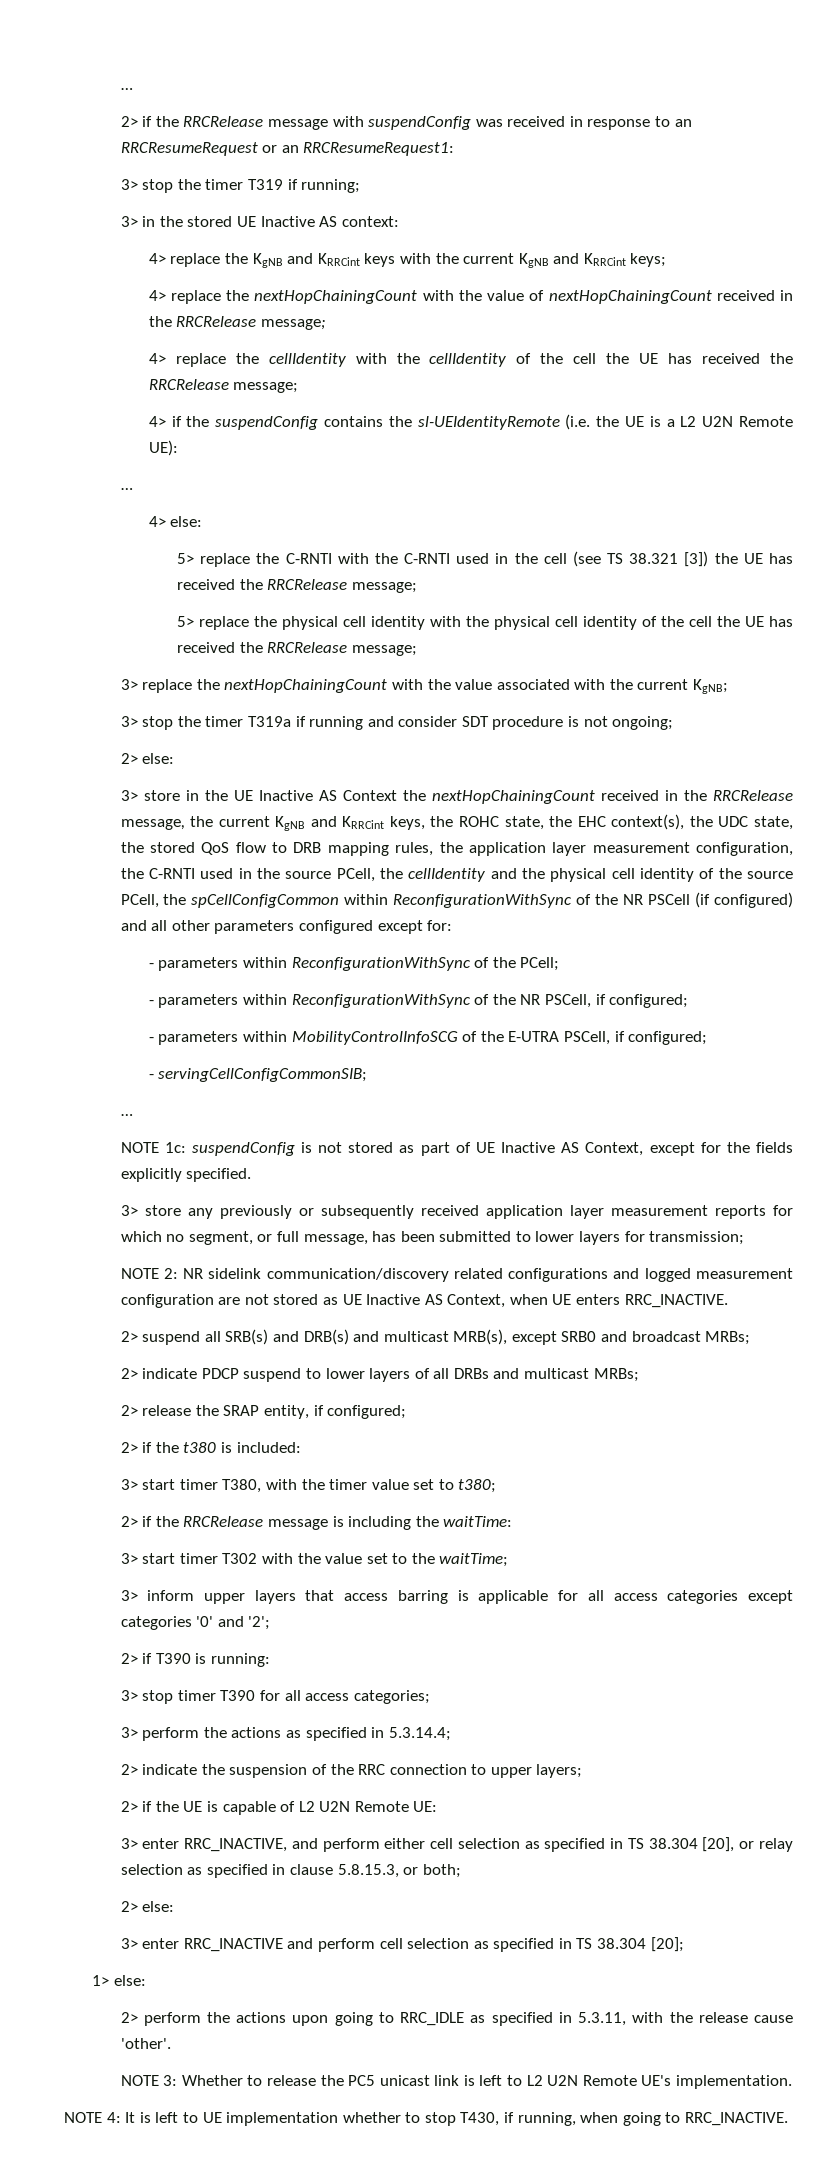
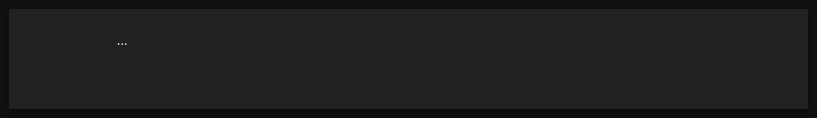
[120,88,133,90] [120,116,692,130] [120,142,455,156] [120,179,361,193] [120,216,399,227] [148,253,667,268] [148,290,793,304] [148,316,326,330] [148,353,793,367] [148,379,299,393] [148,414,793,430] [148,440,178,456] [120,488,133,490] [148,516,203,527] [177,551,794,567] [177,579,417,593] [177,616,794,630] [177,642,417,656] [120,679,729,694] [120,716,674,730] [120,753,175,764] [120,790,793,804] [120,814,793,831] [120,842,793,856] [120,868,794,882] [120,892,793,908] [120,920,453,934] [148,957,560,971] [148,994,689,1008] [148,1031,708,1045] [148,1068,368,1082] [120,1114,133,1116] [120,1142,794,1156] [120,1168,252,1182] [120,1205,794,1219] [120,1231,745,1245] [120,1268,793,1282] [120,1294,728,1308] [120,1329,751,1345] [120,1368,639,1382] [120,1405,407,1419] [120,1442,301,1453] [120,1479,497,1493] [120,1516,513,1530] [120,1553,509,1567] [120,1590,794,1604] [120,1616,271,1630] [120,1653,270,1667] [120,1690,430,1704] [120,1727,451,1741] [120,1764,583,1778] [120,1801,438,1815] [120,1837,794,1852] [120,1864,461,1878] [120,1901,175,1912] [120,1937,684,1952] [92,1975,146,1986] [120,2012,794,2026] [120,2038,171,2049] [120,2075,792,2089] [64,2112,789,2126] … // 2> if the RRCRelease message with suspendConfig was received in response to an RRCResumeRequest or an RRCResumeRequest1: // 3> stop the timer T319 if running; // 3> in the stored UE Inactive AS context: // 4> replace the KgNB and KRRCint keys with the current KgNB and KRRCint keys; // 4> replace the nextHopChainingCount with the value of nextHopChainingCount received in the RRCRelease message; // 4> replace the cellIdentity with the cellIdentity of the cell the UE has received the RRCRelease message; // 4> if the suspendConfig contains the sl-UEIdentityRemote (i.e. the UE is a L2 U2N Remote UE): // … // 4> else: // 5> replace the C-RNTI with the C-RNTI used in the cell (see TS 38.321 [3]) the UE has received the RRCRelease message; // 5> replace the physical cell identity with the physical cell identity of the cell the UE has received the RRCRelease message; // 3> replace the nextHopChainingCount with the value associated with the current KgNB; // 3> stop the timer T319a if running and consider SDT procedure is not ongoing; // 2> else: // 3> store in the UE Inactive AS Context the nextHopChainingCount received in the RRCRelease message, the current KgNB and KRRCint keys, the ROHC state, the EHC context(s), the UDC state, the stored QoS flow to DRB mapping rules, the application layer measurement configuration, the C-RNTI used in the source PCell, the cellIdentity and the physical cell identity of the source PCell, the spCellConfigCommon within ReconfigurationWithSync of the NR PSCell (if configured) and all other parameters configured except for: // - parameters within ReconfigurationWithSync of the PCell; // - parameters within ReconfigurationWithSync of the NR PSCell, if configured; // - parameters within MobilityControlInfoSCG of the E-UTRA PSCell, if configured; // - servingCellConfigCommonSIB; // … // NOTE 1c: suspendConfig is not stored as part of UE Inactive AS Context, except for the fields explicitly specified. // 3> store any previously or subsequently received application layer measurement reports for which no segment, or full message, has been submitted to lower layers for transmission; // NOTE 2: NR sidelink communication/discovery related configurations and logged measurement configuration are not stored as UE Inactive AS Context, when UE enters RRC_INACTIVE. // 2> suspend all SRB(s) and DRB(s) and multicast MRB(s), except SRB0 and broadcast MRBs; // 2> indicate PDCP suspend to lower layers of all DRBs and multicast MRBs; // 2> release the SRAP entity, if configured; // 2> if the t380 is included: // 3> start timer T380, with the timer value set to t380; // 2> if the RRCRelease message is including the waitTime: // 3> start timer T302 with the value set to the waitTime; // 3> inform upper layers that access barring is applicable for all access categories except categories '0' and '2'; // 2> if T390 is running: // 3> stop timer T390 for all access categories; // 3> perform the actions as specified in 5.3.14.4; // 2> indicate the suspension of the RRC connection to upper layers; // 2> if the UE is capable of L2 U2N Remote UE: // 3> enter RRC_INACTIVE, and perform either cell selection as specified in TS 38.304 [20], or relay selection as specified in clause 5.8.15.3, or both; // 2> else: // 3> enter RRC_INACTIVE and perform cell selection as specified in TS 38.304 [20]; // 1> else: // 2> perform the actions upon going to RRC_IDLE as specified in 5.3.11, with the release cause 'other'. // NOTE 3: Whether to release the PC5 unicast link is left to L2 U2N Remote UE's implementation. // NOTE 4: It is left to UE implementation whether to stop T430, if running, when going to RRC_INACTIVE. -> [116,43,128,45] …

